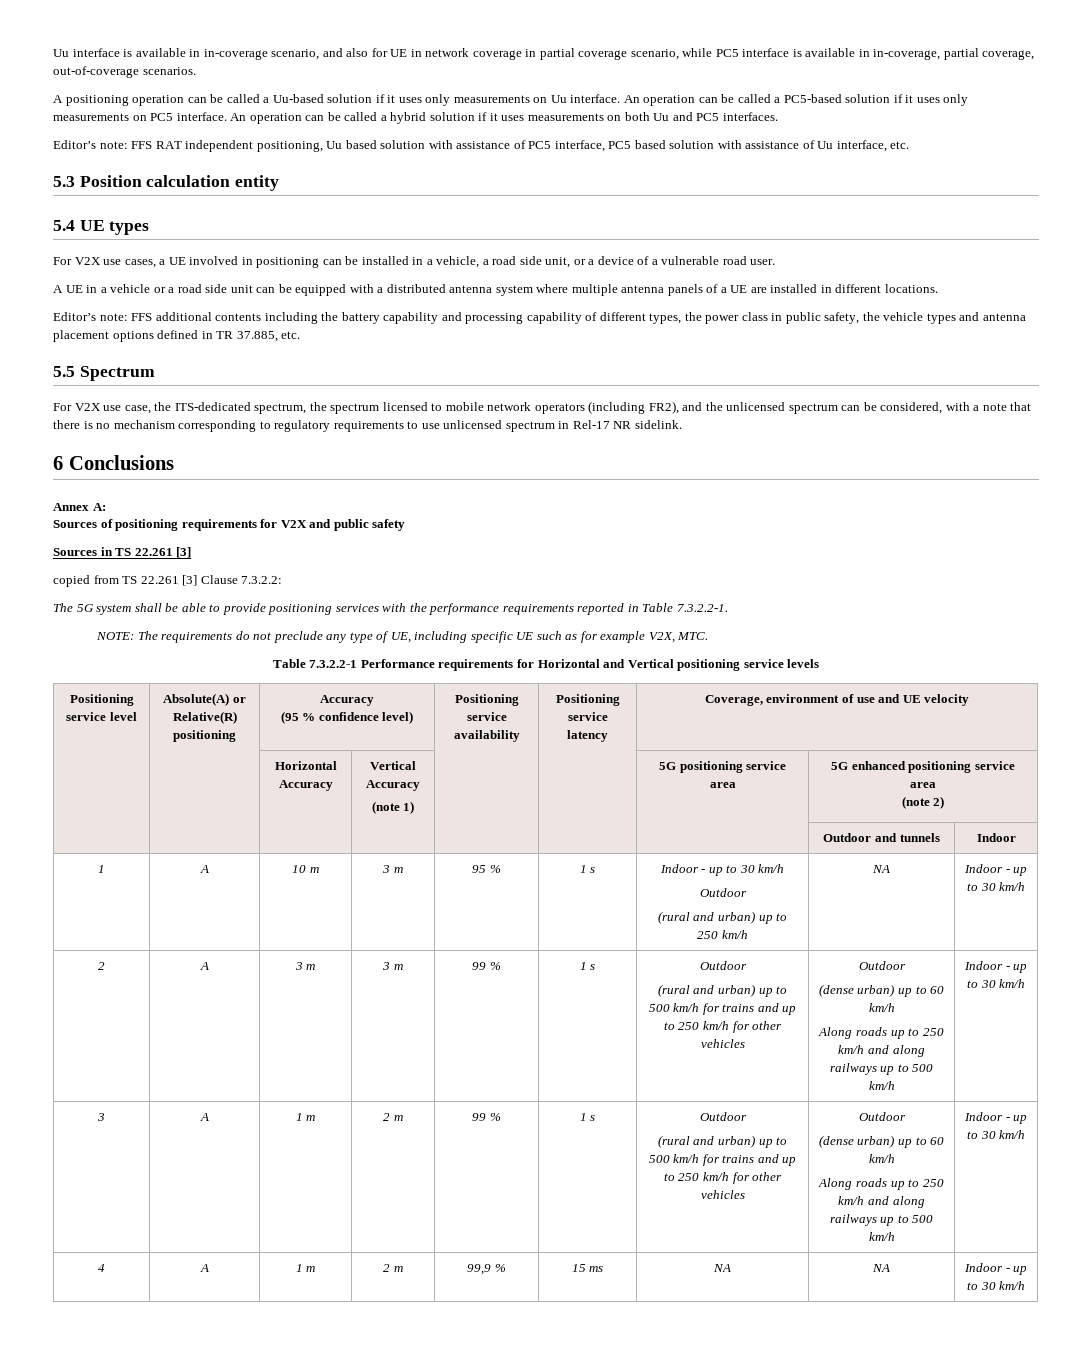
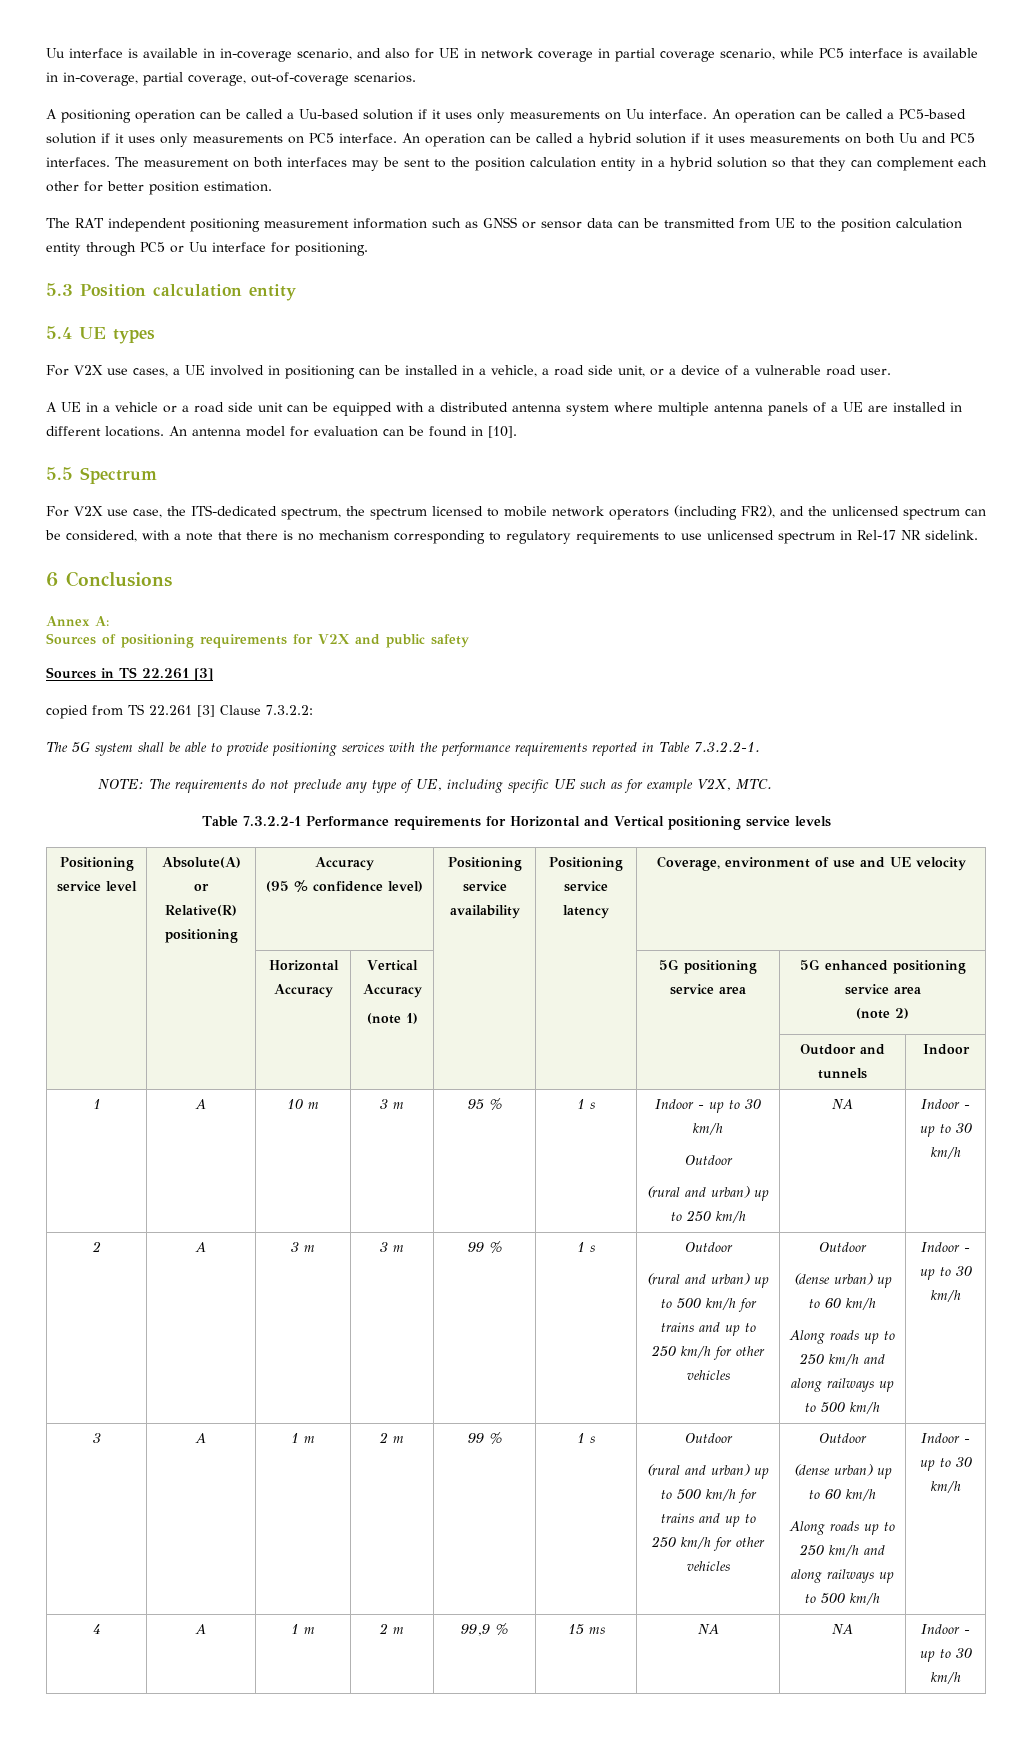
[53,140,910,152] // Editor’s note: FFS RAT independent positioning, Uu based solution with assistance of PC5 interface, PC5 based solution with assistance of Uu interface, etc. -> [115,157,987,171] [46,181,272,195] [46,217,962,232] [46,242,368,256] The measurement on both interfaces may be sent to the position calculation entity in a hybrid solution so that they can complement each other for better position estimation. // The RAT independent positioning measurement information such as GNSS or sensor data can be transmitted from UE to the position calculation entity through PC5 or Uu interface for positioning.
[53,312,1026,324] [53,330,301,342] // Editor’s note: FFS additional contents including the battery capability and processing capability of different types, the power class in public safety, the vehicle types and antenna placement options defined in TR 37.885, etc. -> [169,426,517,438] An antenna model for evaluation can be found in [10].

